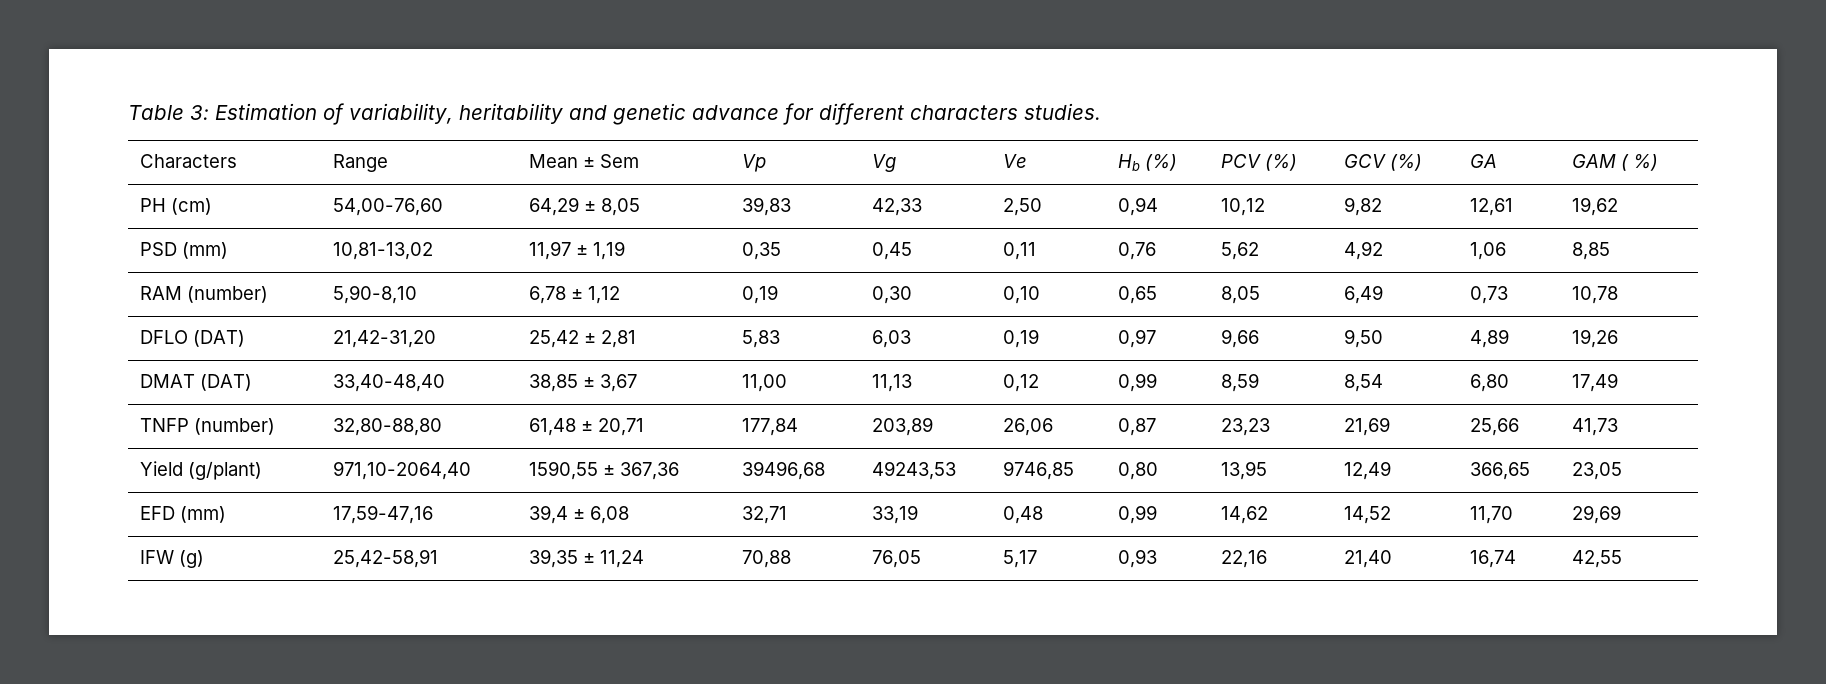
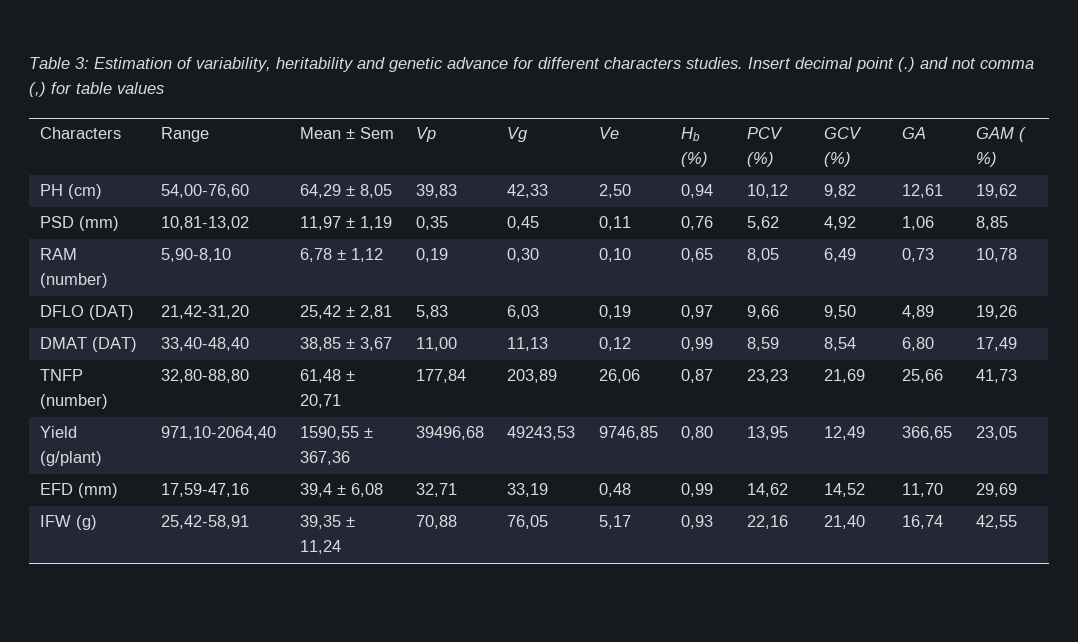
(1101, 111) none -> [748,57,1034,72] [29,82,164,97] Insert decimal point (.) and not comma (,) for table values

